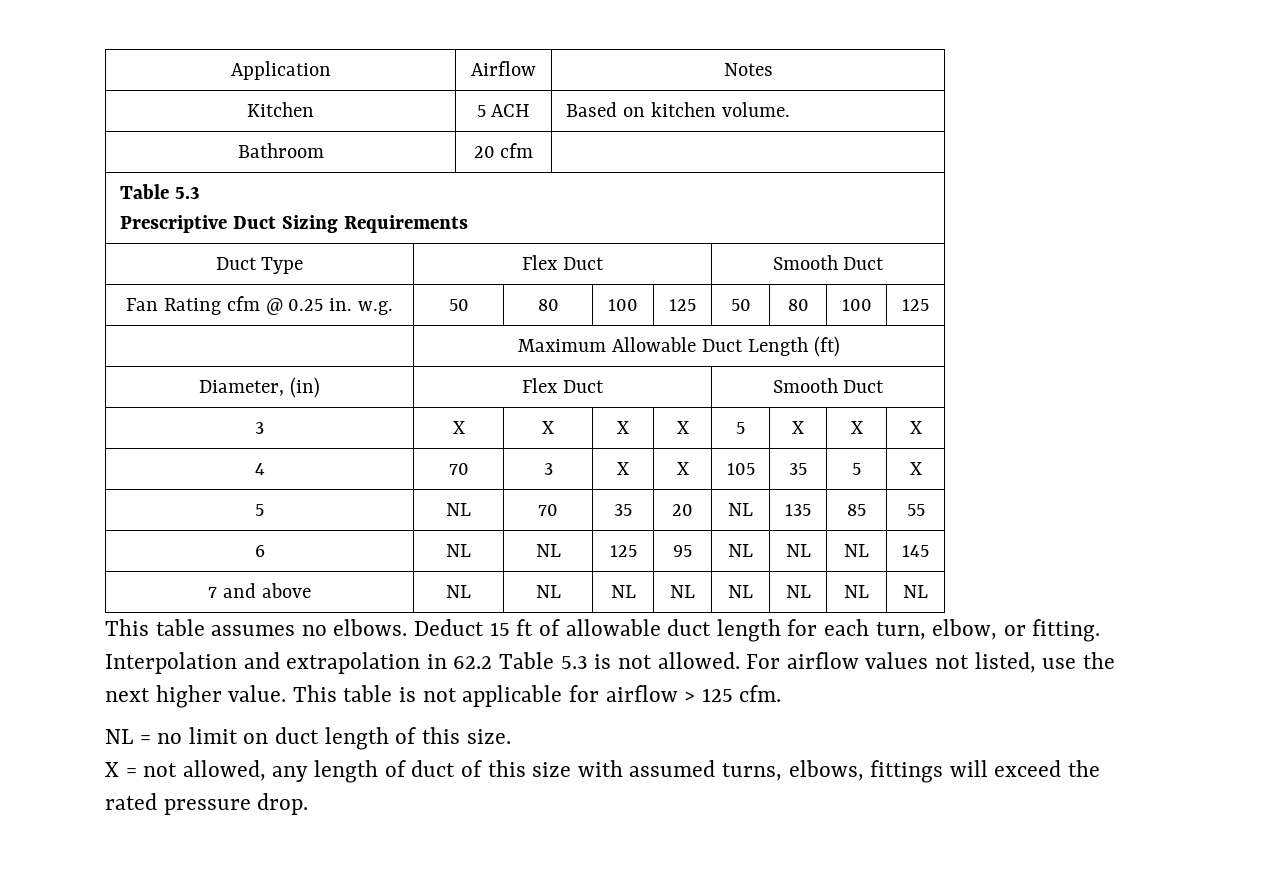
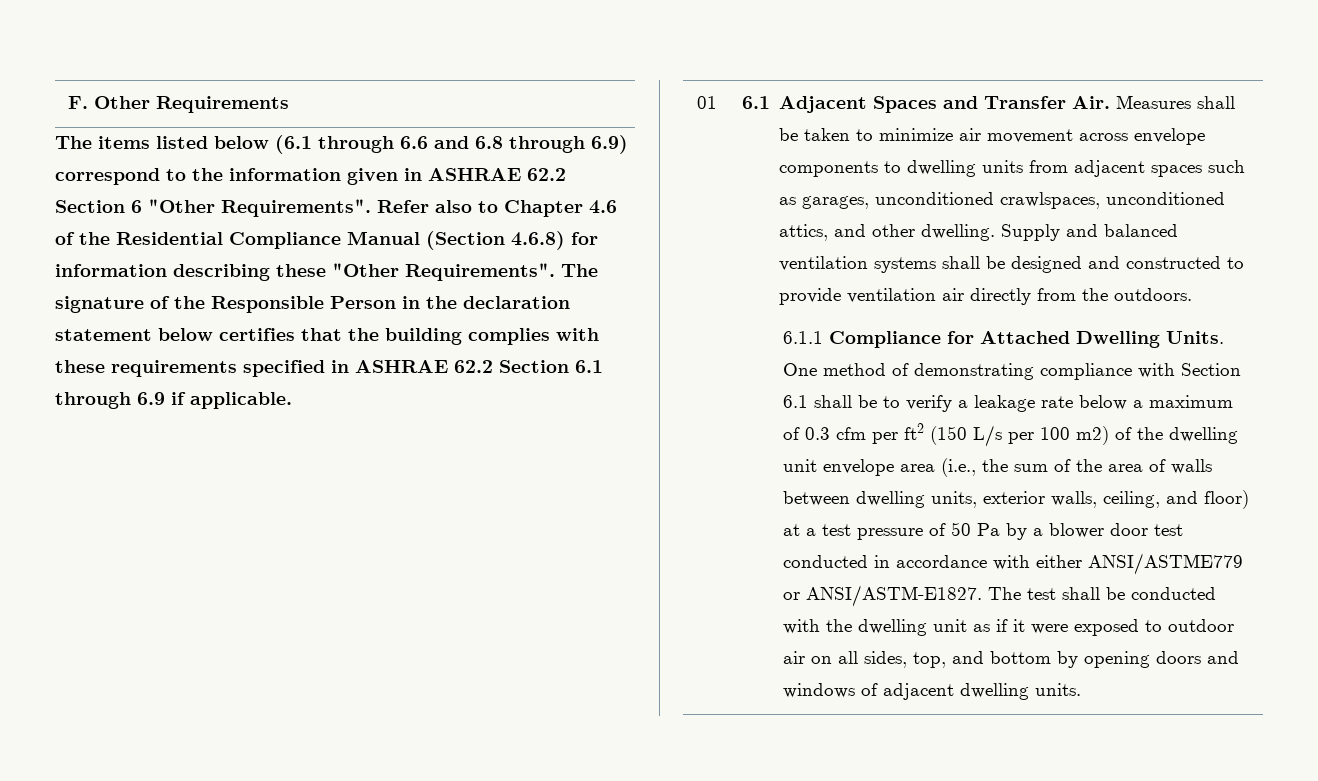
[230,61,331,80] [471,61,536,76] [723,63,773,76] [247,102,314,117] [476,104,531,117] [565,102,790,117] [237,143,324,158] [473,143,534,158] [119,184,200,199] [119,215,468,233] [215,257,304,274] [522,255,604,270] [772,255,885,270] [125,296,394,315] [448,299,469,311] [537,299,559,311] [608,299,638,311] [669,299,696,311] [730,299,751,311] [787,299,809,311] [841,299,872,311] [902,299,929,311] [518,336,840,357] [199,377,320,398] [522,378,604,393] [772,378,885,393] [255,422,264,434] [452,421,465,434] [542,421,554,434] [617,421,629,434] [676,421,689,434] [736,422,745,434] [792,421,804,434] [850,421,863,434] [909,421,922,434] [254,463,265,475] [448,463,469,475] [543,463,553,475] [617,462,629,475] [676,462,689,475] [726,463,755,475] [789,463,807,475] [852,463,861,475] [909,462,922,475] [255,504,264,516] [446,503,471,516] [538,504,558,516] [614,504,632,516] [672,504,693,516] [728,503,753,516] [785,504,811,516] [847,504,866,516] [906,504,925,516] [254,545,265,557] [446,544,471,557] [535,544,561,557] [609,545,637,557] [673,545,692,557] [728,544,753,557] [785,544,811,557] [844,544,869,557] [902,545,929,557] [208,583,311,598] [446,585,471,598] [535,585,561,598] [610,585,636,598] [670,585,695,598] [728,585,753,598] [785,585,811,598] [844,585,869,598] [903,585,928,598] [105,619,1101,642] [105,652,1115,674] [105,685,782,708] [105,727,511,750] [105,760,1101,783] [105,793,309,815] Application | Airflow | Notes // Kitchen | 5 ACH | Based on kitchen volume. // Bathroom | 20 cfm | // Table 5.3 // Prescriptive Duct Sizing Requirements // Duct Type | Flex Duct | Smooth Duct // Fan Rating cfm @ 0.25 in. w.g. | 50 | 80 | 100 | 125 | 50 | 80 | 100 | 125 // | Maximum Allowable Duct Length (ft) // Diameter, (in) | Flex Duct | Smooth Duct // 3 | X | X | X | X | 5 | X | X | X // 4 | 70 | 3 | X | X | 105 | 35 | 5 | X // 5 | NL | 70 | 35 | 20 | NL | 135 | 85 | 55 // 6 | NL | NL | 125 | 95 | NL | NL | NL | 145 // 7 and above | NL | NL | NL | NL | NL | NL | NL | NL // This table assumes no elbows. Deduct 15 ft of allowable duct length for each turn, elbow, or fitting. Interpolation and extrapolation in 62.2 Table 5.3 is not allowed. For airflow values not listed, use the next higher value. This table is not applicable for airflow > 125 cfm. // NL = no limit on duct length of this size. // X = not allowed, any length of duct of this size with assumed turns, elbows, fittings will exceed the rated pressure drop. -> [67,96,289,113] [55,135,628,154] [55,168,566,185] [55,199,617,217] [55,231,598,250] [55,263,598,281] [55,296,570,313] [55,328,599,345] [55,360,603,377] [55,392,292,409] [696,96,717,109] [741,95,1236,113] [779,128,1206,145] [779,160,1246,177] [779,192,1226,209] [779,224,1179,241] [779,256,1245,273] [779,288,1193,305] [783,331,1225,348] [783,363,1242,380] [783,395,1234,412] [783,423,1239,447] [783,458,1213,477] [783,490,1250,509] [783,522,1184,540] [783,553,1244,575] [783,585,1217,607] [783,619,1235,636] [783,651,1240,668] [783,683,1082,700] F. Other Requirements // The items listed below (6.1 through 6.6 and 6.8 through 6.9) correspond to the information given in ASHRAE 62.2 Section 6 "Other Requirements". Refer also to Chapter 4.6 of the Residential Compliance Manual (Section 4.6.8) for information describing these "Other Requirements". The signature of the Responsible Person in the declaration statement below certifies that the building complies with these requirements specified in ASHRAE 62.2 Section 6.1 through 6.9 if applicable. // 01 | 6.1 Adjacent Spaces and Transfer Air. Measures shall be taken to minimize air movement across envelope components to dwelling units from adjacent spaces such as garages, unconditioned crawlspaces, unconditioned attics, and other dwelling. Supply and balanced ventilation systems shall be designed and constructed to provide ventilation air directly from the outdoors. // 6.1.1 Compliance for Attached Dwelling Units. One method of demonstrating compliance with Section 6.1 shall be to verify a leakage rate below a maximum of 0.3 cfm per ft2 (150 L/s per 100 m2) of the dwelling unit envelope area (i.e., the sum of the area of walls between dwelling units, exterior walls, ceiling, and floor) at a test pressure of 50 Pa by a blower door test conducted in accordance with either ANSI/ASTME779 or ANSI/ASTM-E1827. The test shall be conducted with the dwelling unit as if it were exposed to outdoor air on all sides, top, and bottom by opening doors and windows of adjacent dwelling units.

